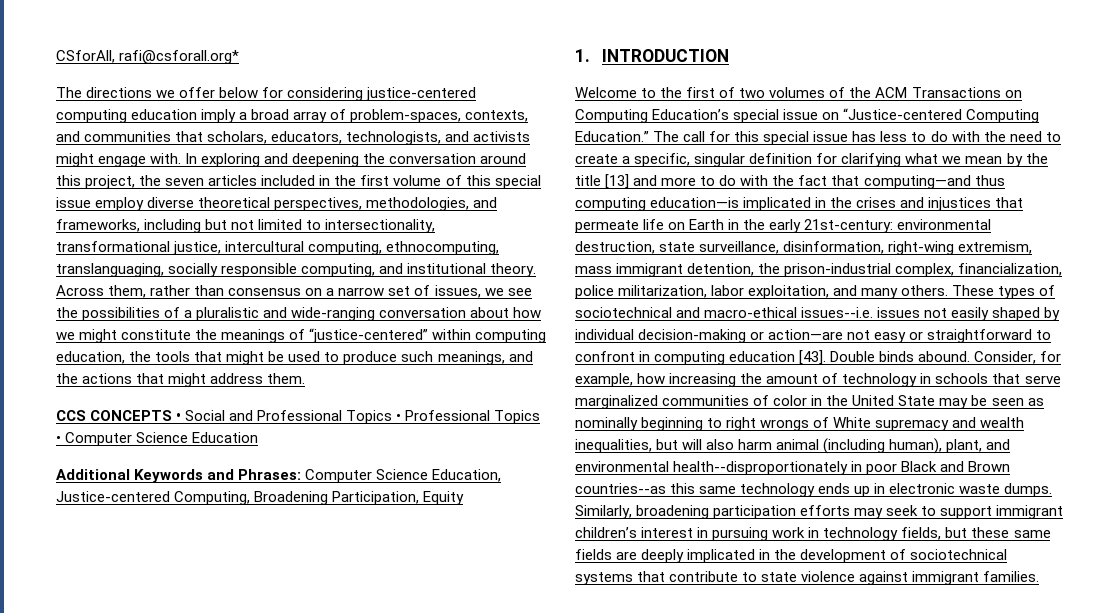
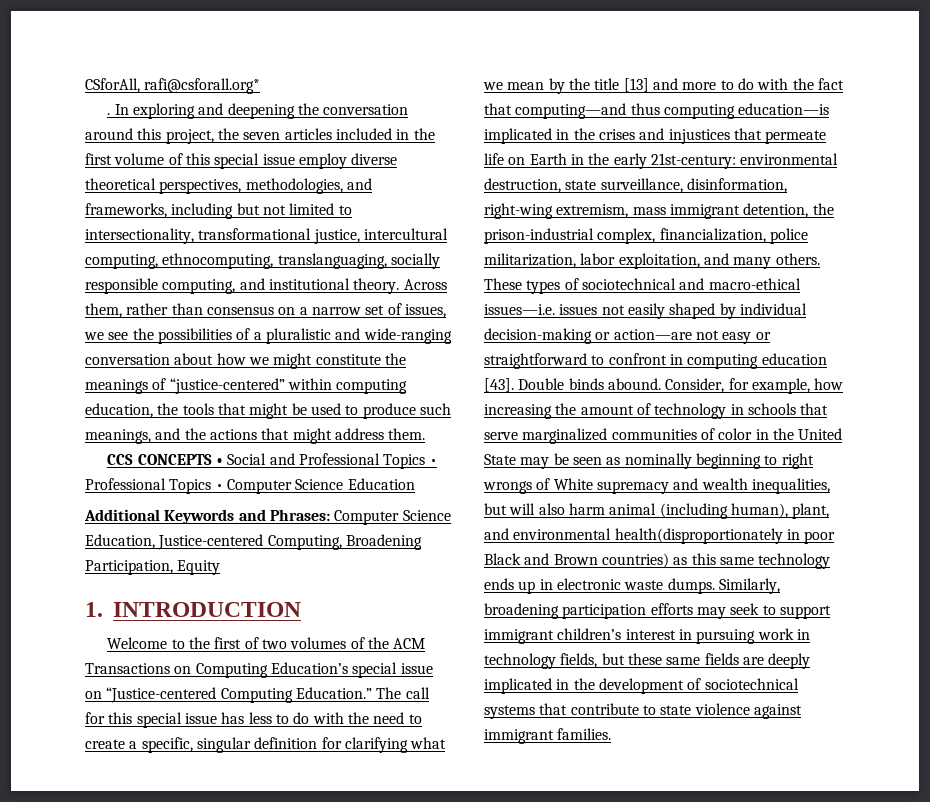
[56,87,477,101] [56,109,529,123] [56,131,531,145] [56,153,182,167] The directions we offer below for considering justice-centered computing education imply a broad array of problem-spaces, contexts, and communities that scholars, educators, technologists, and activists might engage with. -> [107,113,111,115] .
[801,307,874,318] issues--i.e. -> [484,304,555,315] issues—i.e.
[673,461,849,475] health--disproportionately -> [614,528,783,544] health(disproportionately
[575,483,666,494] countries--as -> [601,553,688,568] countries) as

